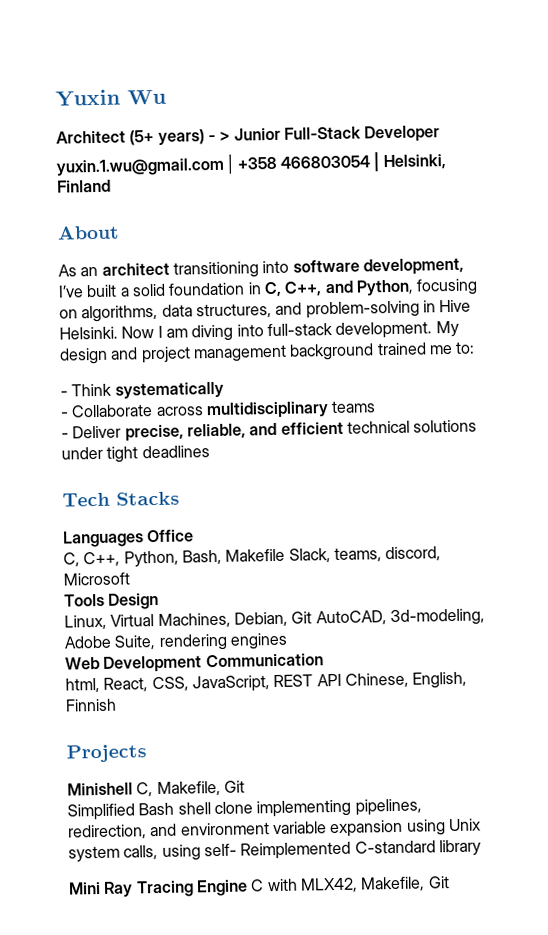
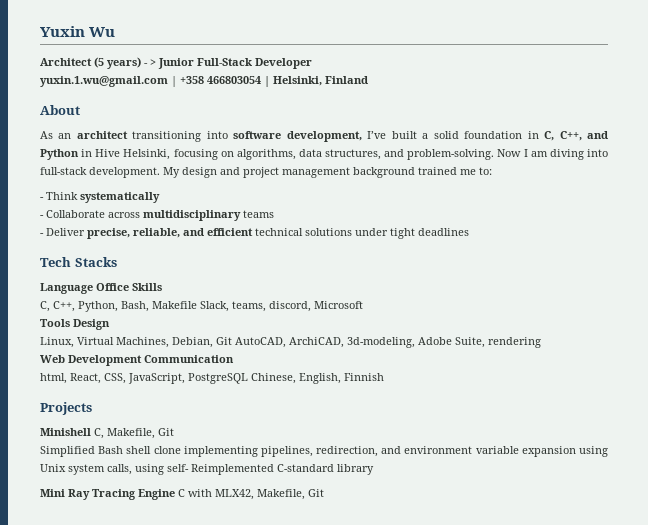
[129,129,155,146] (5+ -> [94,57,104,68] (5
[355,279,414,296] Python, -> [40,149,171,160] Python in Hive Helsinki,
[305,299,472,319] [59,326,118,340] problem-solving in Hive Helsinki. -> [407,149,495,160] problem-solving.
[63,530,144,548] Languages -> [40,283,93,294] Language
(195, 536) none -> [132,283,162,291] Skills
(387, 618) none -> [289,337,344,348] ArchiCAD,
[229,632,288,650] engines -> (541, 342) none
[273,673,342,688] REST API -> [188,373,248,384] PostgreSQL

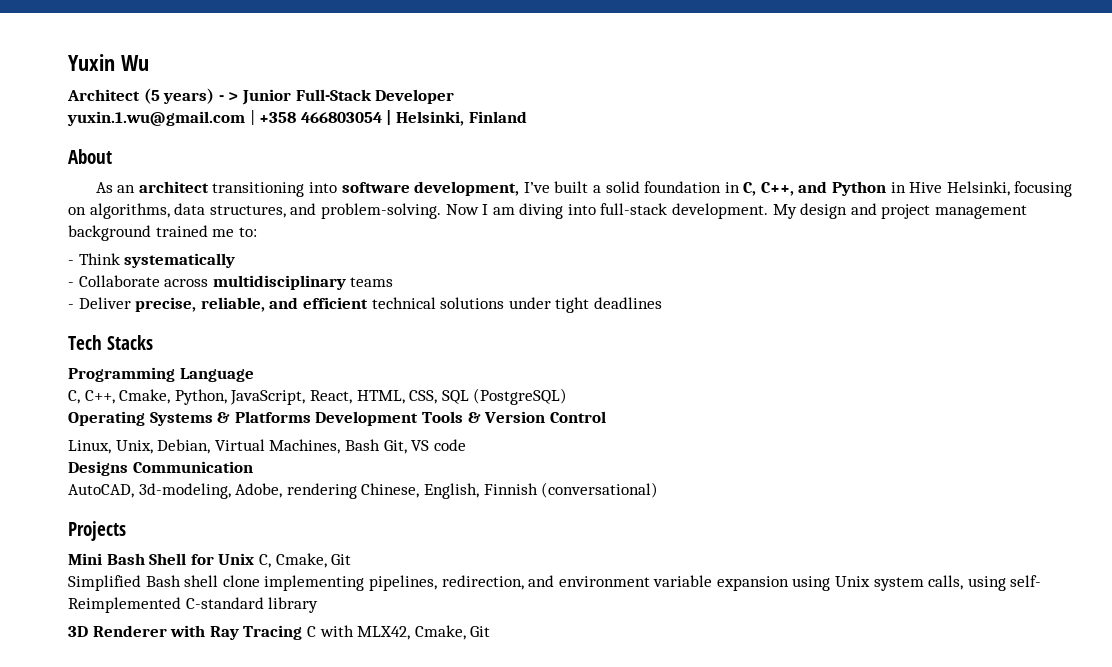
(117, 262) none -> [68,367,175,382] Programming
[96,283,162,291] [40,301,363,312] [40,319,110,330] [40,337,541,348] [40,355,234,366] [40,373,248,384] Office Skills // C, C++, Python, Bash, Makefile Slack, teams, discord, Microsoft // Tools Design // Linux, Virtual Machines, Debian, Git AutoCAD, ArchiCAD, 3d-modeling, Adobe Suite, rendering // Web Development Communication // html, React, CSS, JavaScript, PostgreSQL -> [68,388,568,405] [68,411,606,426] [68,439,466,454] [68,461,253,476] [68,483,357,499] // C, C++, Cmake, Python, JavaScript, React, HTML, CSS, SQL (PostgreSQL) // Operating Systems & Platforms Development Tools & Version Control // Linux, Unix, Debian, Virtual Machines, Bash Git, VS code // Designs Communication // AutoCAD, 3d-modeling, Adobe, rendering
(384, 377) none -> [541,482,659,498] (conversational)
[40,428,155,439] Minishell C, Makefile, -> [68,553,327,568] Mini Bash Shell for Unix C, Cmake,
[40,489,65,497] Mini -> [68,625,206,637] 3D Renderer with
[138,489,175,500] Engine -> (303, 632) none
[257,489,305,500] Makefile, -> [414,625,466,640] Cmake,

